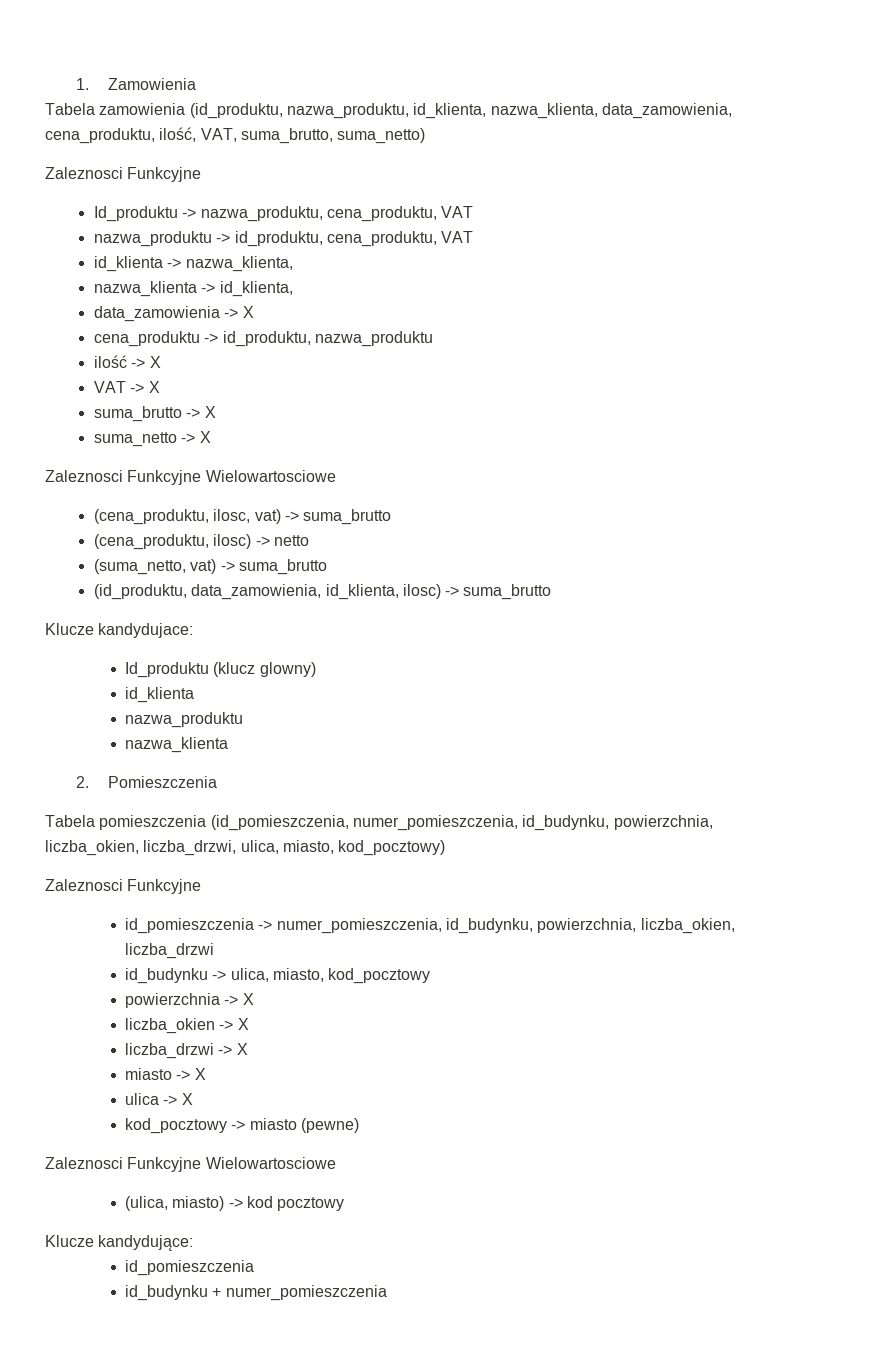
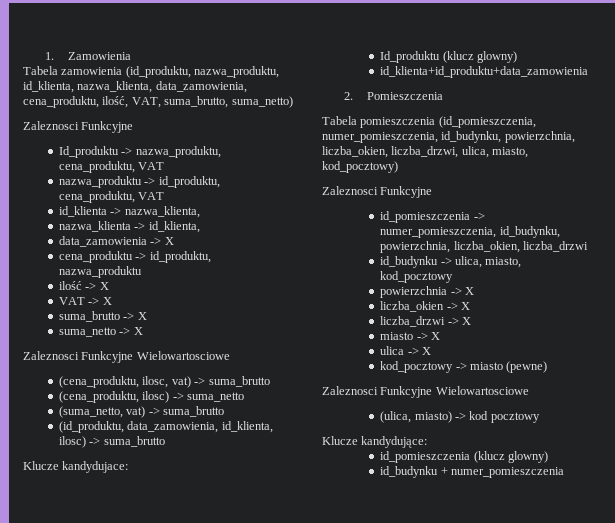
[273,535,309,546] netto -> [187,392,245,402] suma_netto
[125,687,195,703] [125,712,244,728] [125,737,229,753] id_klienta // nazwa_produktu // nazwa_klienta -> [380,66,589,78] id_klienta+id_produktu+data_zamowienia
(255, 1268) none -> [473,451,549,463] (klucz glowny)

